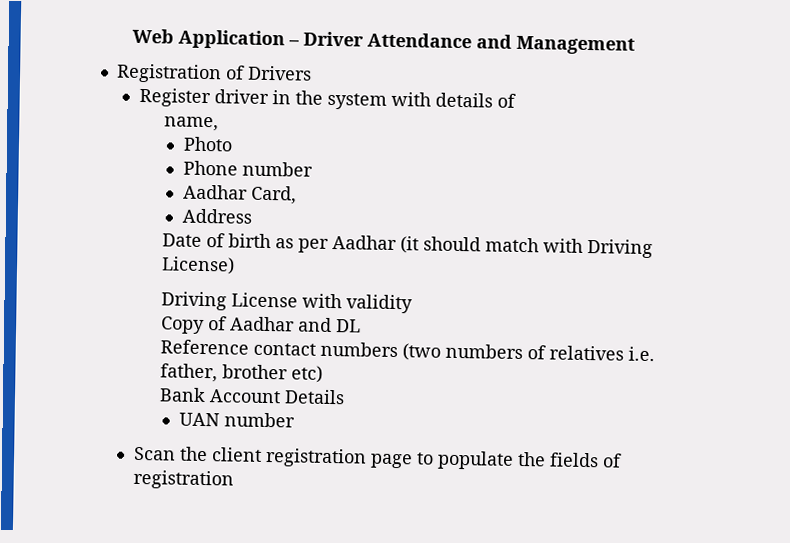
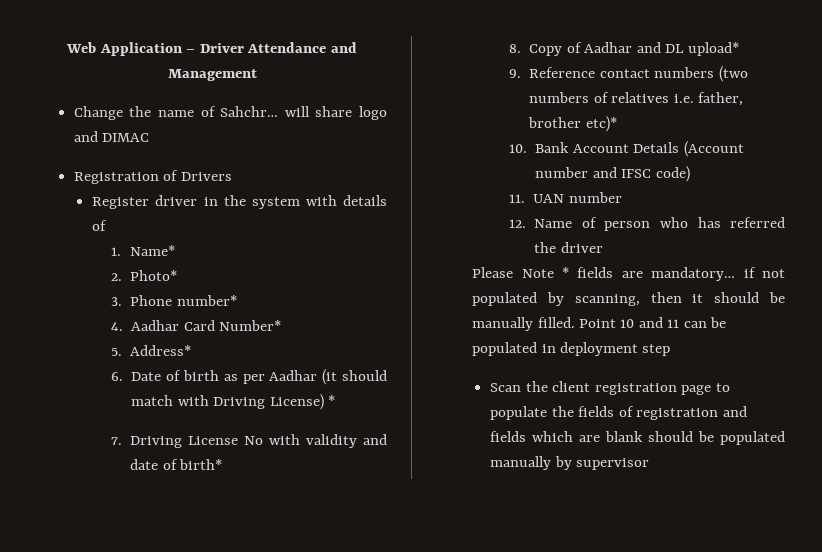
(635, 45) none -> [73,106,387,120] [73,131,150,142] // Change the name of Sahchr… will share logo and DIMAC
[163,116,219,132] [182,136,233,152] [182,160,313,177] [182,184,297,205] [181,208,252,224] name, // Photo // Phone number // Aadhar Card, // Address // -> [111,245,175,256] [111,270,178,281] [111,295,237,306] [111,320,282,331] [111,345,192,356] [111,372,124,381] 1. Name* // 2. Photo* // 3. Phone number* // 4. Aadhar Card Number* // 5. Address* // 6.
(235, 265) // -> [328,395,336,406] [111,437,123,445] * // 7.
(298, 300) none -> [244,436,264,445] No
(413, 304) // -> [363,434,387,445] [130,459,223,470] [509,44,522,53] and date of birth* // 8.
(361, 326) // -> [687,42,739,56] [509,69,522,78] upload* // 9.
[290,365,323,383] etc) // -> [585,116,617,132] [509,144,528,153] etc)* // 10.
[178,412,295,428] // UAN number -> [683,141,744,157] [535,166,690,182] [509,192,622,203] [509,217,785,231] [534,242,603,253] [472,267,785,281] [472,292,785,306] [472,317,727,331] [472,342,671,356] (Account number and IFSC code) // 11. UAN number // 12. Name of person who has referred the driver // Please Note * fields are mandatory… if not populated by scanning, then it should be manually filled. Point 10 and 11 can be populated in deployment step
(234, 479) none -> [722,406,747,417] [490,431,785,445] [490,456,650,470] and fields which are blank should be populated manually by supervisor

